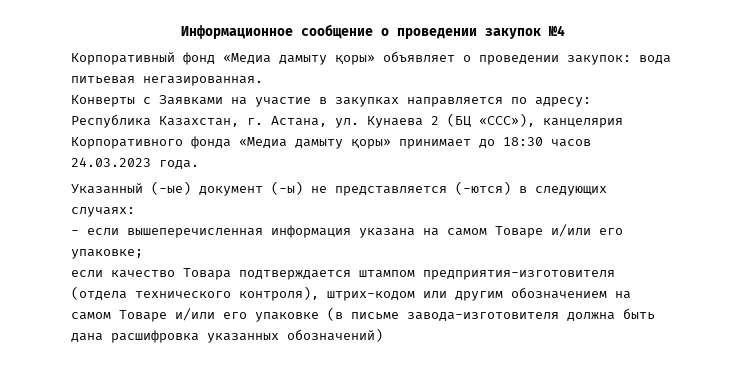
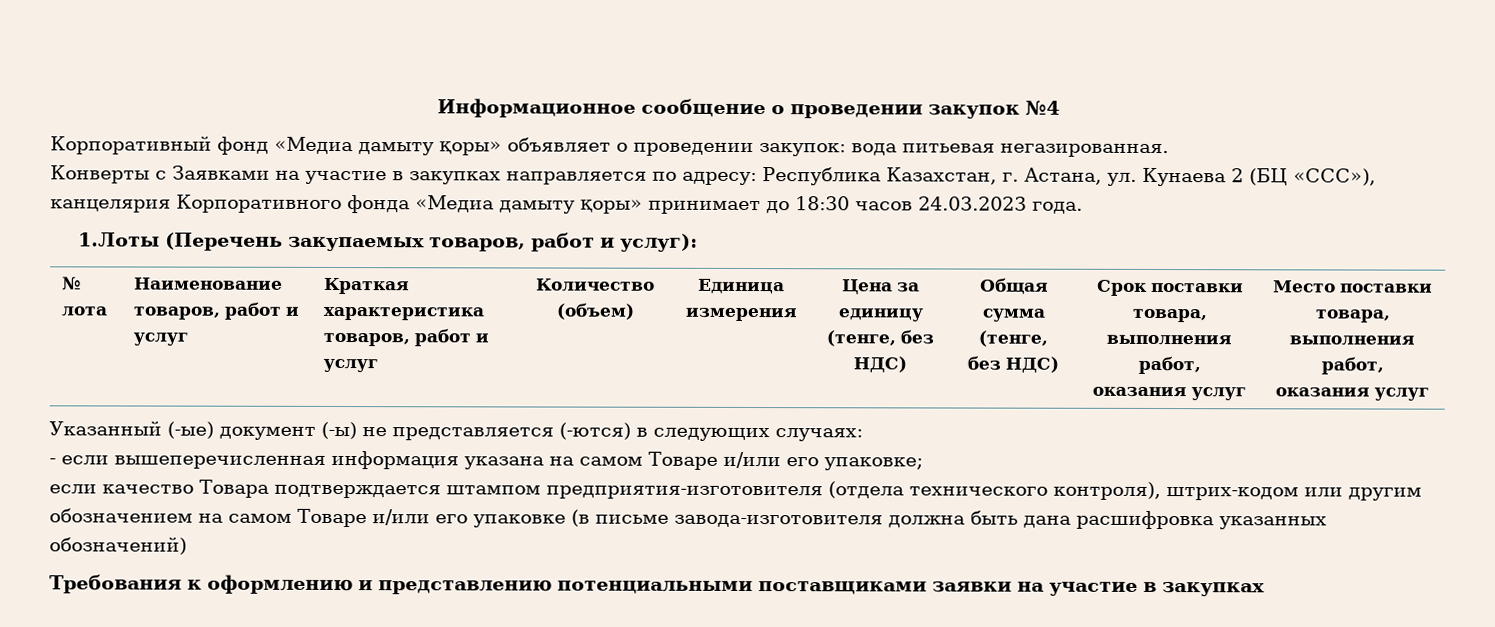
(199, 164) none -> [78,232,699,252] [62,276,82,291] [61,306,109,317] [134,277,284,290] [133,301,301,320] [133,332,189,346] [324,277,411,295] [323,306,486,321] [323,328,490,347] [323,358,379,373] [536,278,655,292] [555,302,635,320] [698,278,785,295] [684,306,798,322] [842,279,920,295] [837,308,924,322] [826,329,934,347] [853,356,907,373] [979,277,1049,295] [981,308,1046,322] [978,330,1048,347] [967,355,1059,373] [1096,279,1244,296] [1131,308,1208,323] [1106,334,1232,346] [1137,355,1201,375] [1092,385,1246,401] [1273,280,1433,293] [1314,309,1391,323] [1289,335,1415,346] [1320,356,1384,375] [1275,386,1429,401] // 1.Лоты (Перечень закупаемых товаров, работ и услуг): // № лота | Наименование товаров, работ и услуг | Краткая характеристика товаров, работ и услуг | Количество (объем) | Единица измерения | Цена за единицу (тенге, без НДС) | Общая сумма (тенге, без НДС) | Срок поставки товара, выполнения работ, оказания услуг | Место поставки товара, выполнения работ, оказания услуг
(383, 335) none -> [49,574,1265,597] // Требования к оформлению и представлению потенциальными поставщиками заявки на участие в закупках

